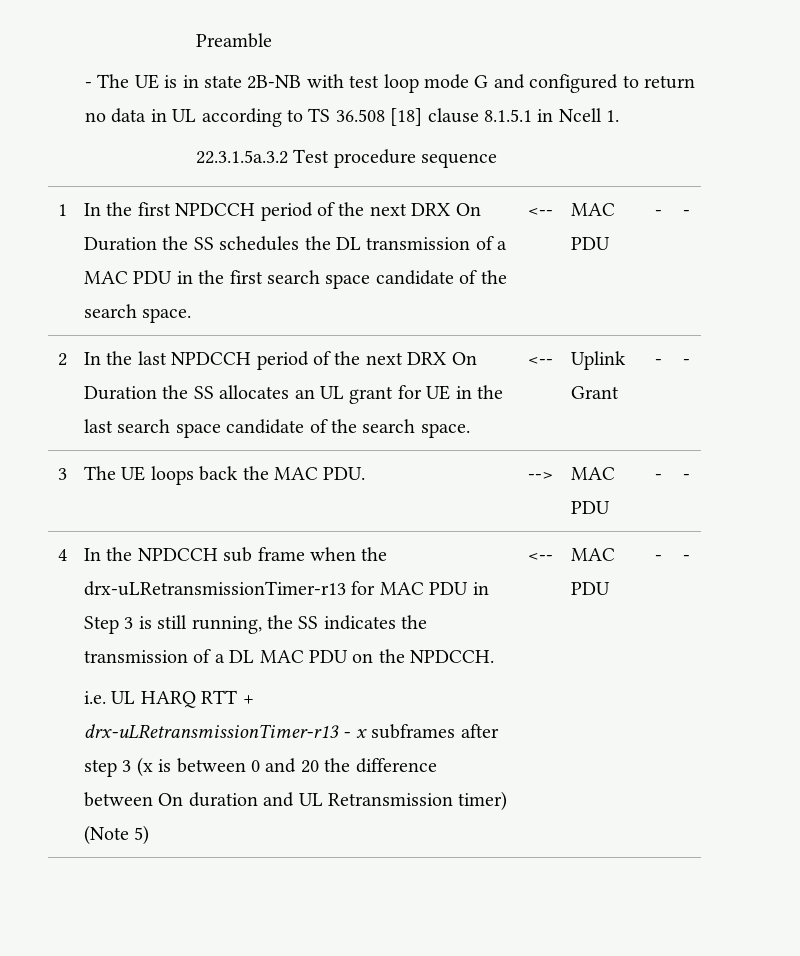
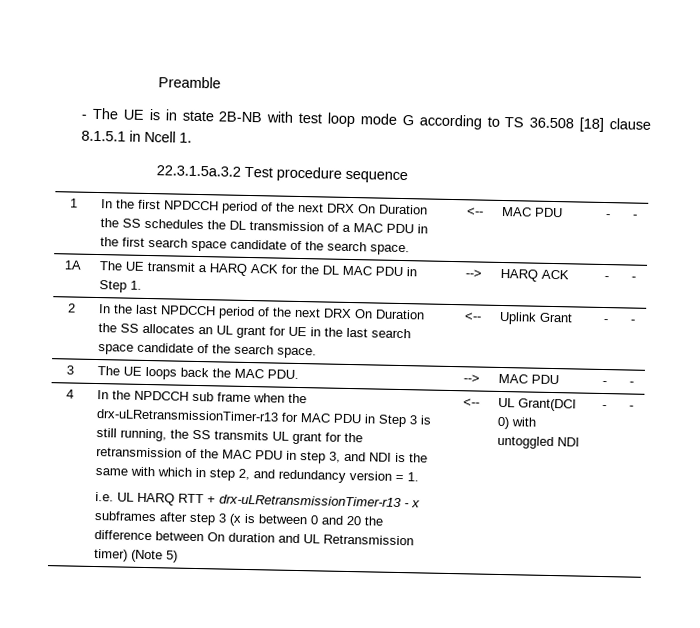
[493,74,695,93] [84,108,197,123] and configured to return no data in UL -> (414, 120) none
(690, 213) none -> [63,260,81,270] [98,261,417,277] [98,280,142,293] [464,269,482,278] [499,268,569,282] [604,276,609,281] [630,276,636,281] // 1A | The UE transmit a HARQ ACK for the DL MAC PDU in Step 1. | --> | HARQ ACK | - | -
[323,615,428,630] [83,649,495,663] indicates the transmission of a DL MAC PDU on the NPDCCH. -> [213,430,363,445] [95,447,428,464] [94,466,419,483] transmits UL grant for the retransmission of the MAC PDU in step 3, and NDI is the same with which in step 2, and redundancy version = 1.
[570,548,615,561] [570,582,610,595] MAC PDU -> [497,397,577,412] [496,416,536,430] [496,435,580,450] UL Grant(DCI 0) with untoggled NDI

